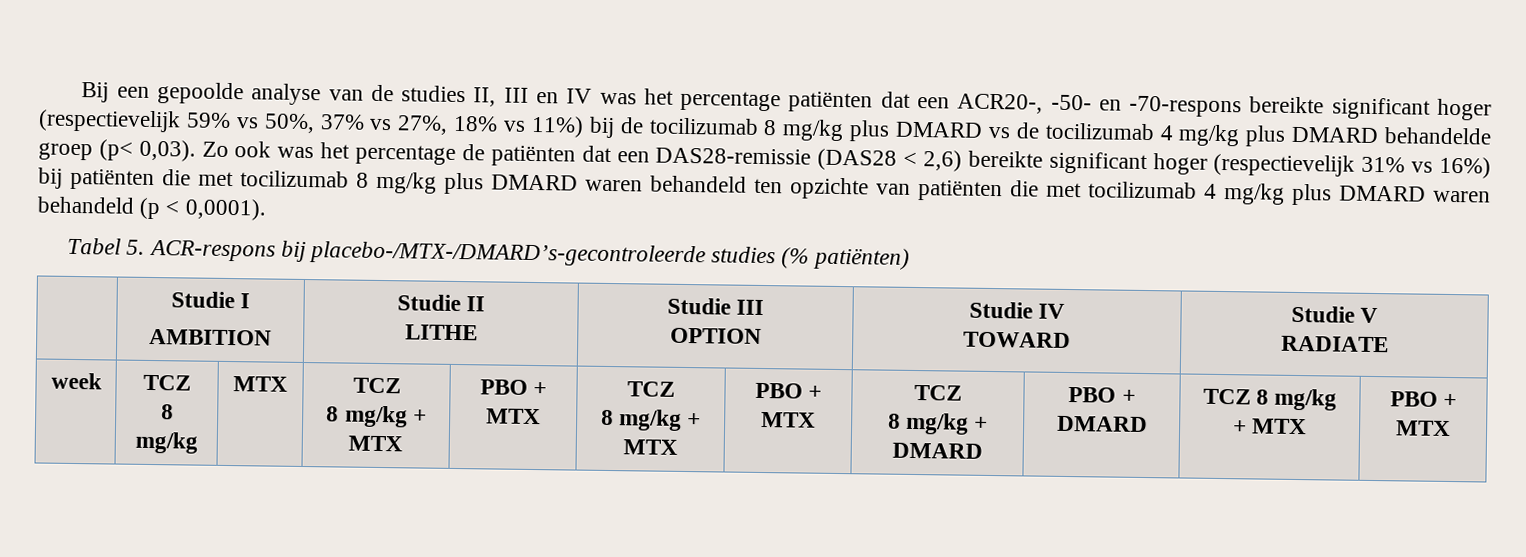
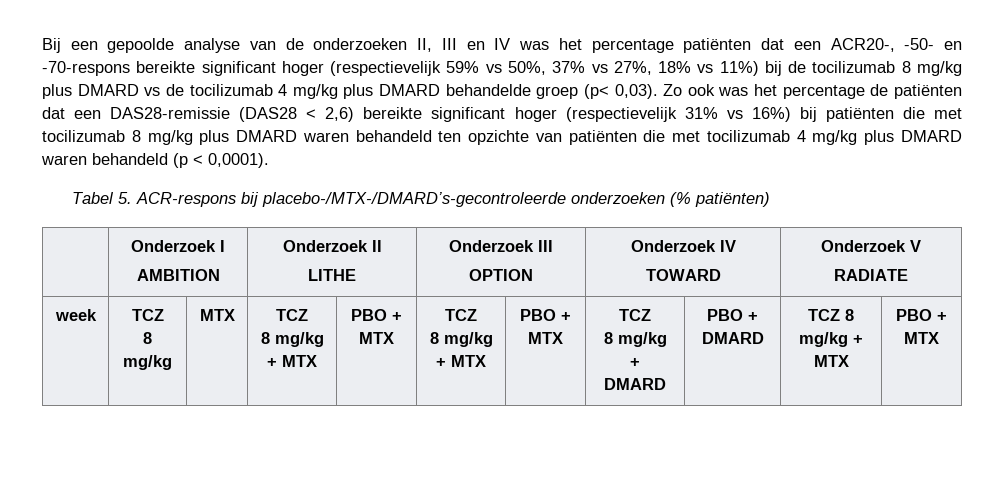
[401,85,467,103] studies -> [313,38,408,50] onderzoeken
[711,246,777,264] studies -> [570,192,665,204] onderzoeken
[170,291,235,309] Studie -> [131,240,216,252] Onderzoek
[396,294,461,312] Studie -> [282,240,368,252] Onderzoek
[666,297,731,315] Studie -> [449,240,534,252] Onderzoek
[968,301,1033,319] Studie -> [630,240,716,252] Onderzoek
[1290,305,1355,323] Studie -> [821,240,907,252] Onderzoek

